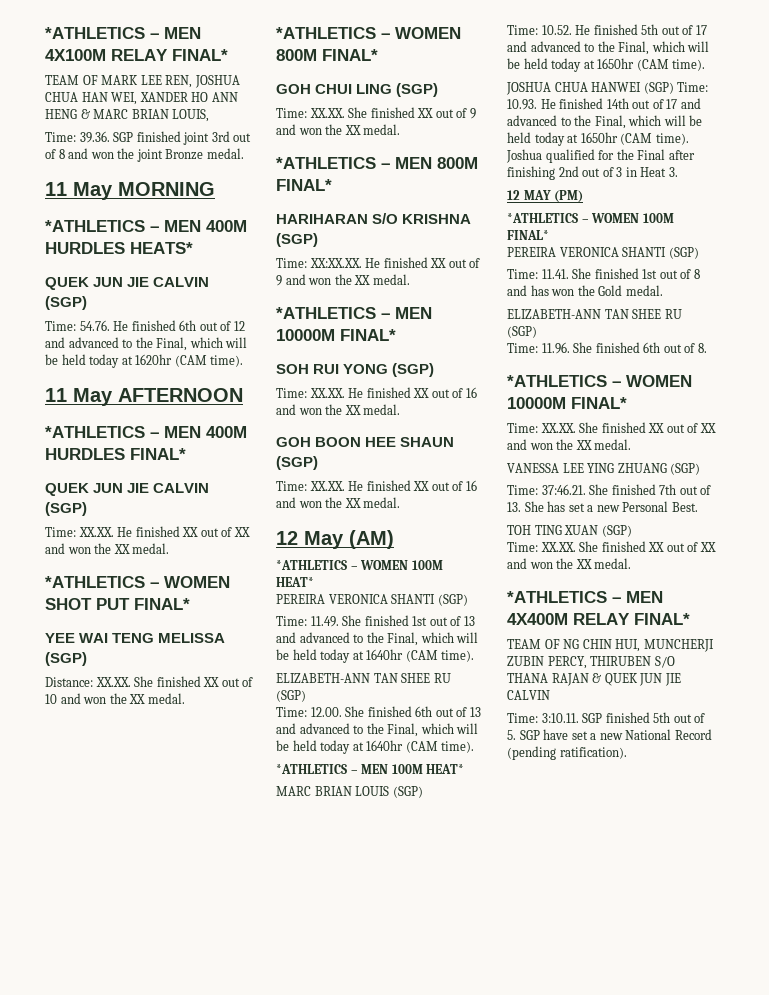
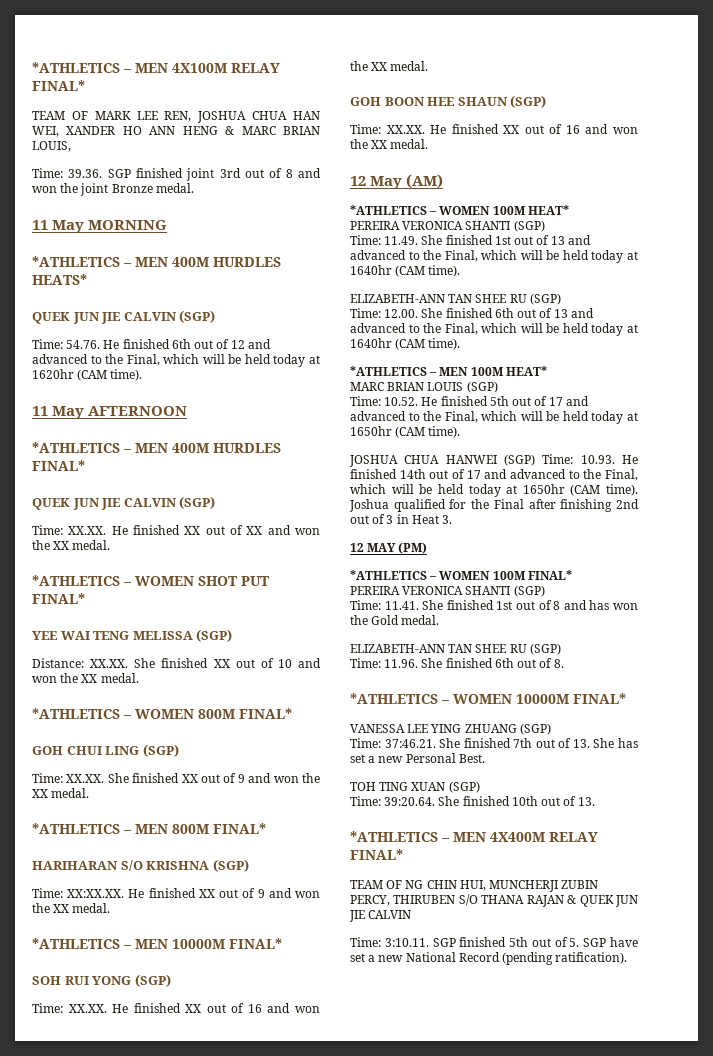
[507,422,716,433] [507,439,632,450] // Time: XX.XX. She finished XX out of XX and won the XX medal. -> (626, 698) none
[540,541,716,552] [507,558,632,569] XX.XX. She finished XX out of XX and won the XX medal. -> [384,796,595,806] 39:20.64. She finished 10th out of 13.

